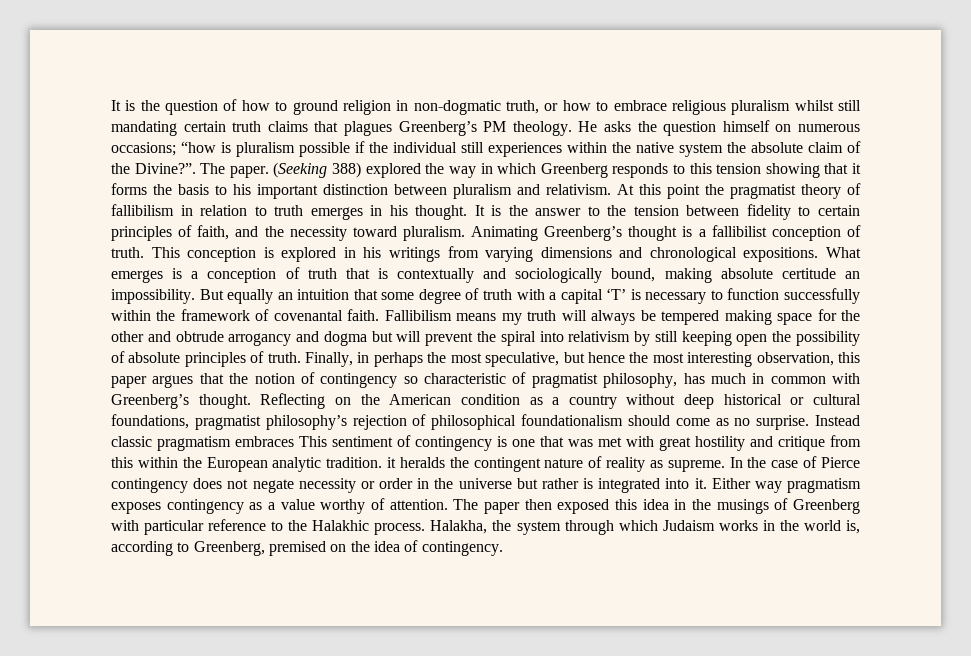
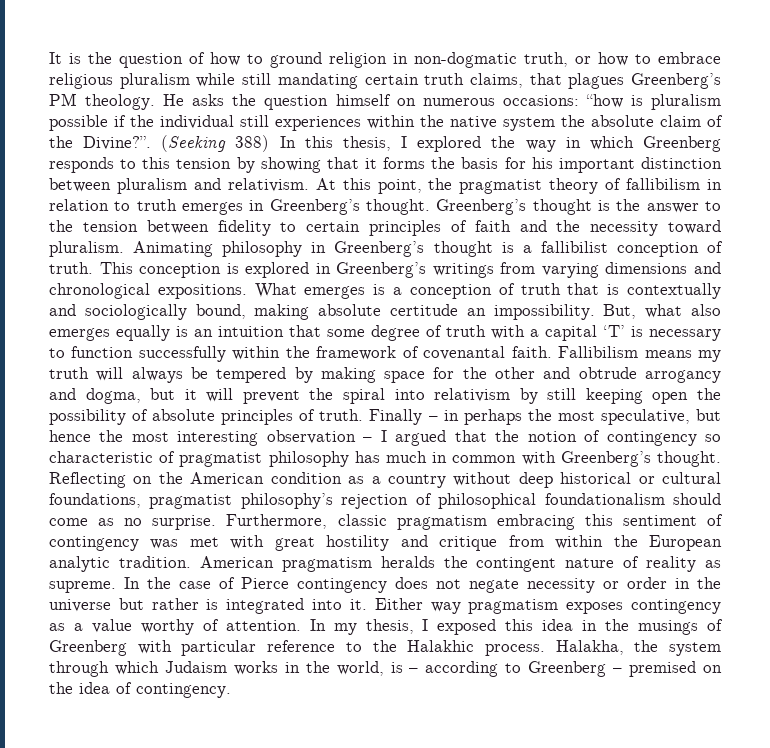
[794,100,834,111] whilst -> [196,73,236,87] while
[267,121,308,132] claims -> [469,73,523,88] claims,
[111,142,176,156] occasions; -> [502,95,579,106] occasions:
[200,162,362,178] The paper. (Seeking 388) -> [161,135,408,152] (Seeking 388) In this thesis, I
(762, 168) none -> [236,157,255,173] by
[215,185,227,195] to -> [504,157,526,169] for
[667,184,700,199] point -> [377,179,422,194] point,
[389,205,485,220] his thought. It -> [269,199,592,215] Greenberg’s thought. Greenberg’s thought
[197,225,230,240] faith, -> [474,220,511,232] faith
(539, 233) none -> [222,241,327,257] philosophy in
[363,247,382,258] his -> [336,262,427,278] Greenberg’s
[199,289,274,304] But equally -> [603,304,721,319] [49,325,188,341] But, what also emerges equally is
(720, 317) none -> [294,367,313,383] by
[323,331,393,346] dogma but -> [85,388,197,404] dogma, but it
[305,352,354,367] Finally, -> [369,409,438,425] Finally –
[756,352,860,366] [111,375,194,388] observation, this paper argues -> [266,430,447,446] observation – I argued
[603,373,678,388] philosophy, -> [268,451,349,467] philosophy
[815,415,861,426] Instead -> [226,514,328,529] Furthermore,
[235,436,327,447] embraces This -> [496,514,613,530] embracing this
[497,436,564,447] is one that -> (139, 543) none
[111,457,133,468] this -> (544, 541) none
[387,457,397,468] it -> [199,556,372,572] American pragmatism
[453,499,552,514] The paper then -> [309,619,429,635] In my thesis, I
[803,520,860,534] [111,541,265,556] world is, according to Greenberg, -> [336,661,623,677] world, is – according to Greenberg –

